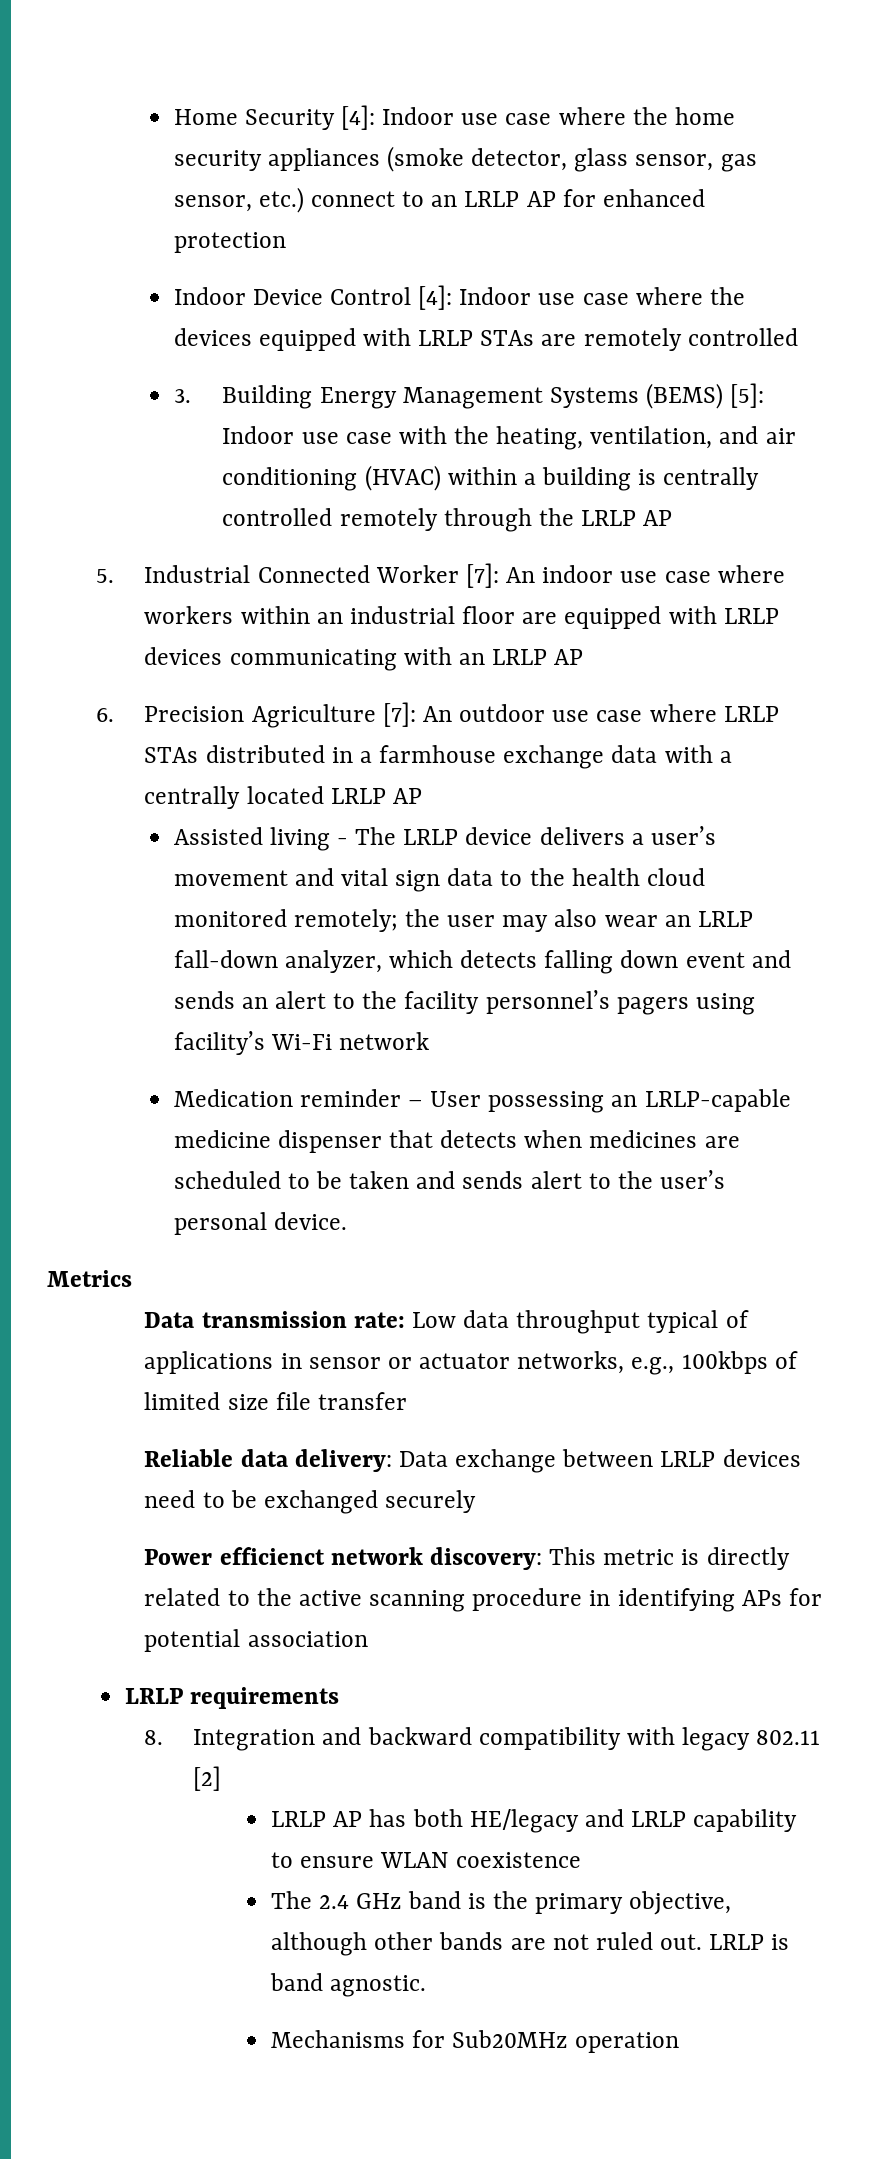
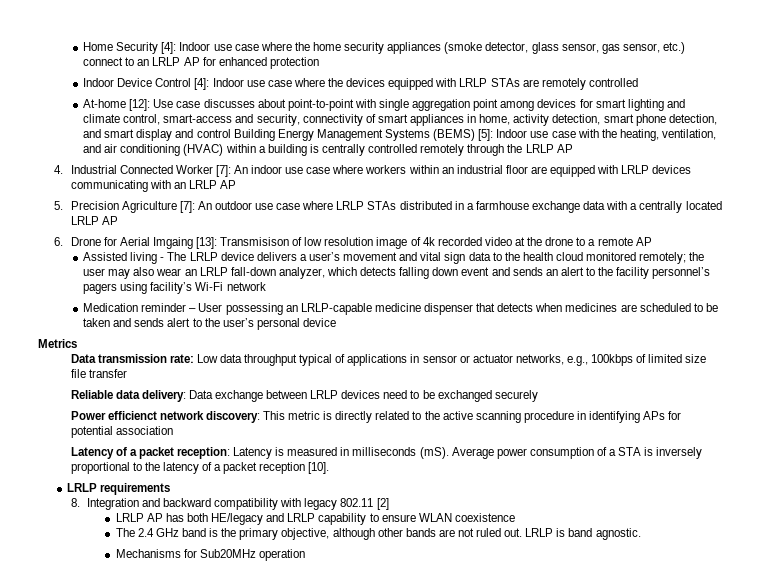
[173,389,191,403] 3. -> [83,99,685,111] [83,114,717,126] [83,129,231,141] At-home [12]: Use case discusses about point-to-point with single aggregation point among devices for smart lighting and climate control, smart-access and security, connectivity of smart appliances in home, activity detection, smart phone detection, and smart display and control
[95,569,114,583] 5. -> [54,165,64,174] 4.
[95,708,114,722] 6. -> [54,201,64,210] 5.
(422, 796) none -> [54,237,652,249] // 6. Drone for Aerial Imgaing [13]: Transmisison of low resolution image of 4k recorded video at the drone to a remote AP
[273,1212,347,1230] device. -> [303,318,337,327] device
(368, 1639) none -> [70,447,703,459] [70,462,330,474] // Latency of a packet reception: Latency is measured in milliseconds (mS). Average power consumption of a STA is inversely proportional to the latency of a packet reception [10].

